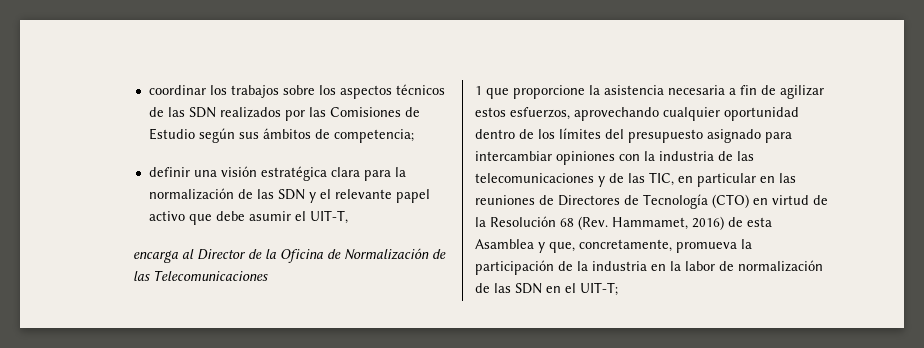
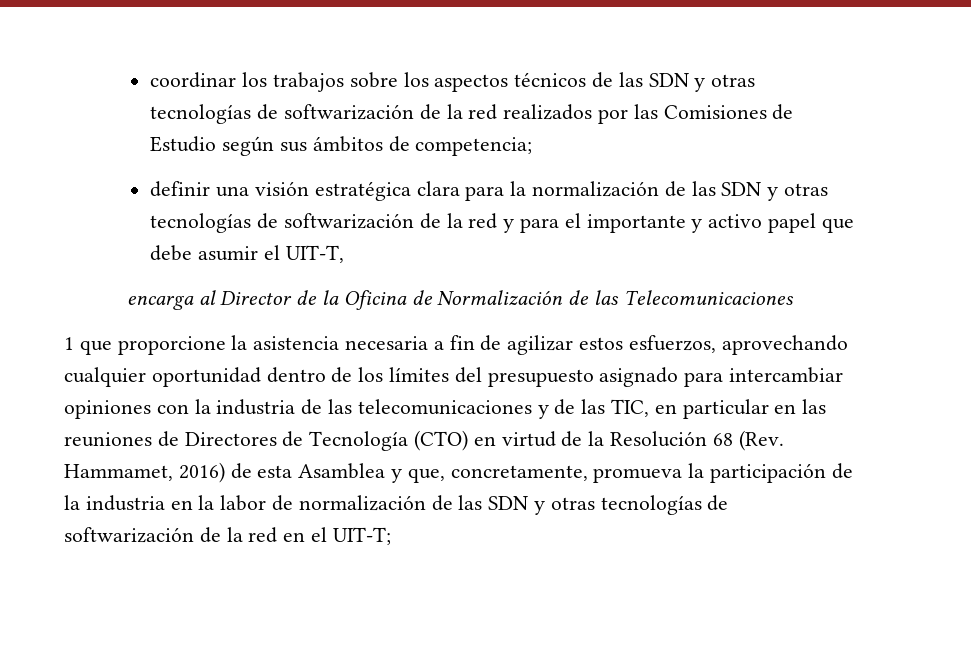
(216, 112) none -> [694,74,756,92] [150,104,498,124] y otras tecnologías de softwarización de la red
[319,189,430,203] [148,211,185,221] el relevante papel activo -> [784,183,829,196] [150,213,817,233] otras tecnologías de softwarización de la red y para el importante y activo papel
(542, 288) none -> [534,495,729,515] [64,527,278,543] y otras tecnologías de softwarización de la red

